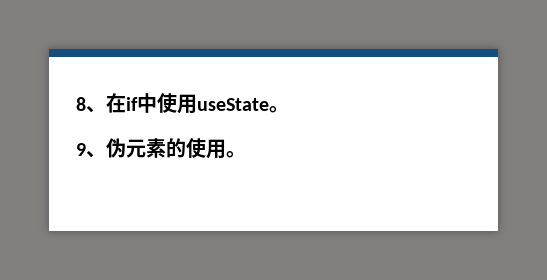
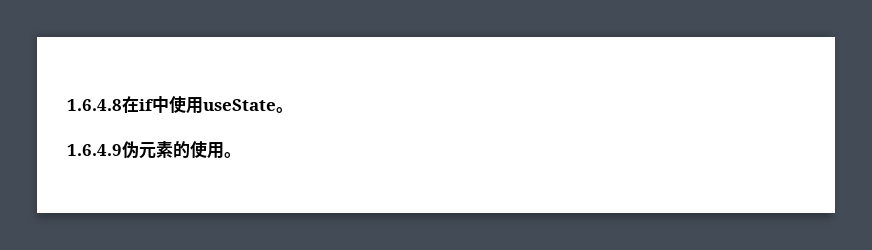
[76,97,106,113] 8、 -> [67,99,122,111] 1.6.4.8
[76,143,106,158] 9、 -> [67,144,122,156] 1.6.4.9

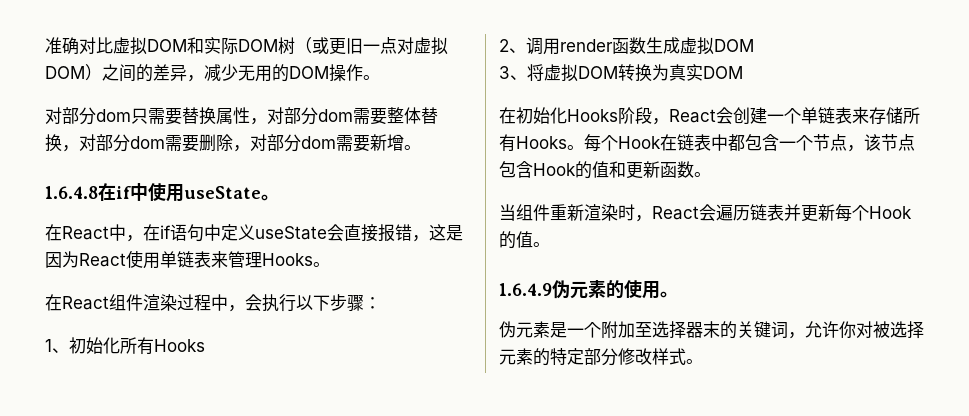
(67, 105) none -> [45,37,448,55] [45,64,380,82] [45,107,438,125] [45,134,421,152] 准确对比虚拟DOM和实际DOM树（或更旧一点对虚拟DOM）之间的差异，减少无用的DOM操作。 // 对部分dom只需要替换属性，对部分dom需要整体替换，对部分dom需要删除，对部分dom需要新增。 //
(293, 110) none -> [45,224,463,242] [45,250,330,269] [45,294,381,312] [45,337,205,355] [499,37,754,55] [499,64,743,82] [499,107,920,125] [499,134,915,152] [499,161,711,179] [499,204,912,222] [499,231,550,249] // 在React中，在if语句中定义useState会直接报错，这是因为React使用单链表来管理Hooks。 // 在React组件渲染过程中，会执行以下步骤： // 1、初始化所有Hooks // 2、调用render函数生成虚拟DOM // 3、将虚拟DOM转换为真实DOM // 在初始化Hooks阶段，React会创建一个单链表来存储所有Hooks。每个Hook在链表中都包含一个节点，该节点包含Hook的值和更新函数。 // 当组件重新渲染时，React会遍历链表并更新每个Hook的值。
(241, 155) none -> [499,321,924,339] [499,348,703,366] // 伪元素是一个附加至选择器末的关键词，允许你对被选择元素的特定部分修改样式。

